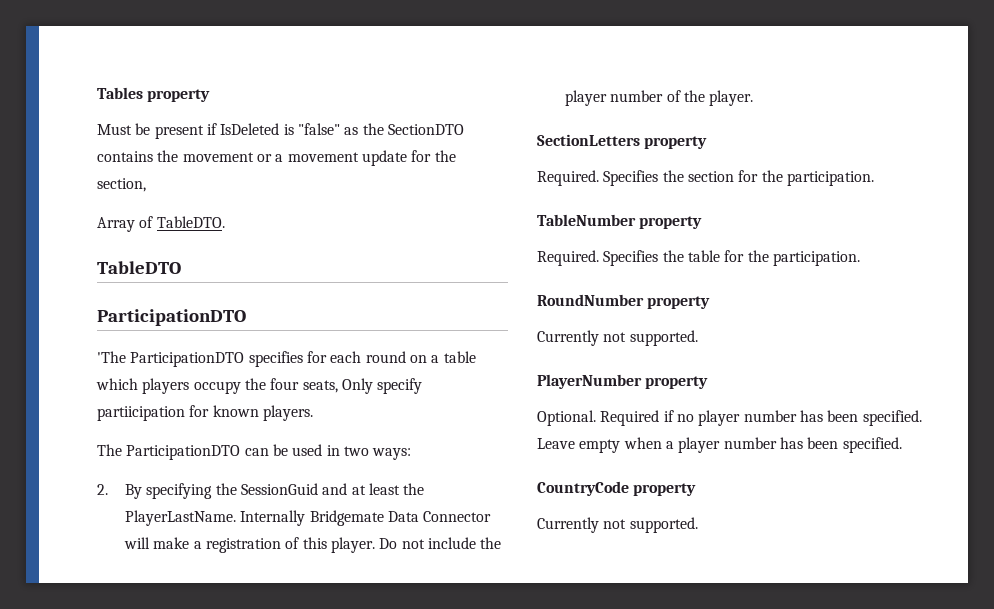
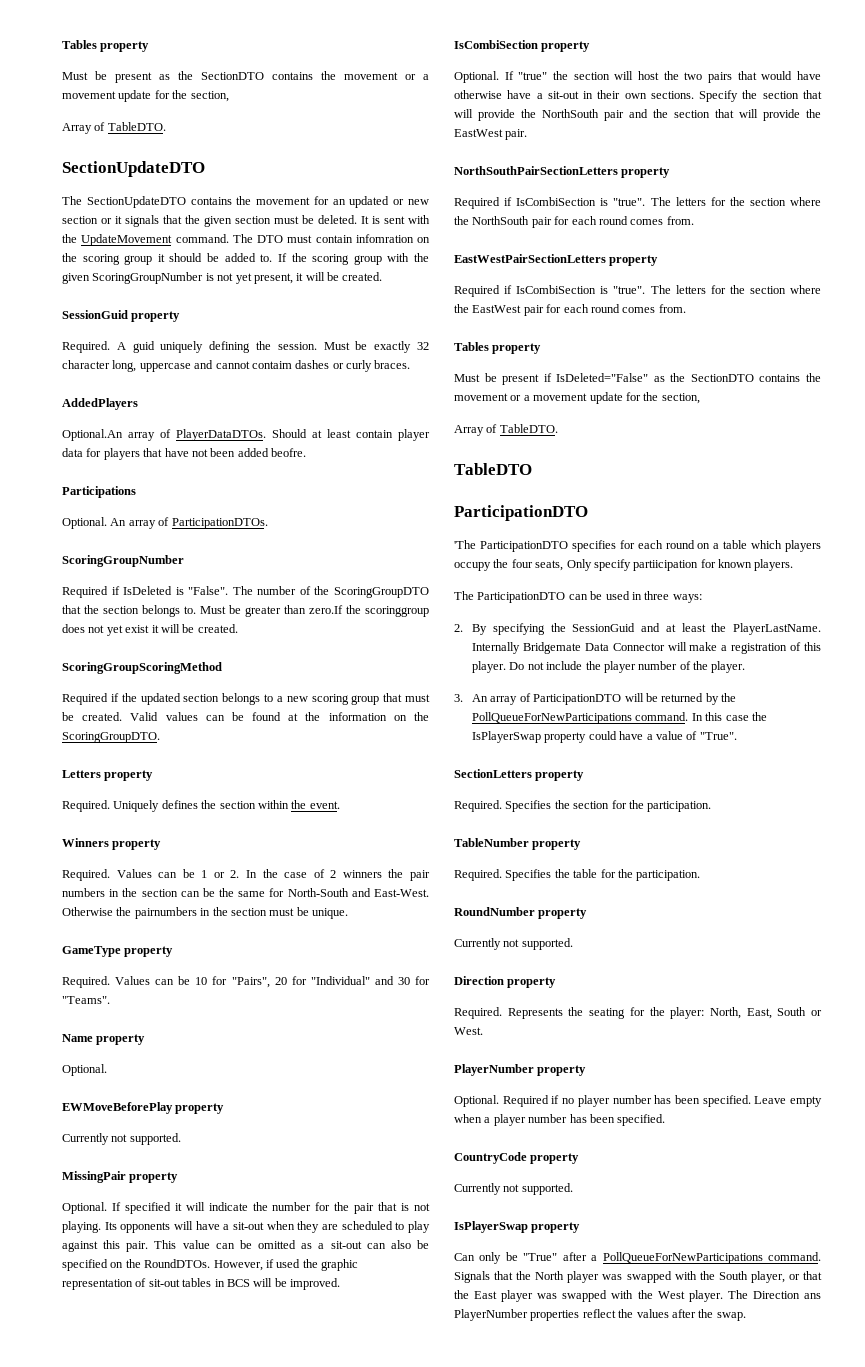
[97,87,211,102] Tables property -> [62,40,150,52] [62,71,429,83] [62,90,229,102] [62,122,166,134] [62,161,205,177] [62,196,429,208] [62,215,430,227] [62,234,430,246] [62,253,430,265] [62,272,383,284] [62,310,181,322] [62,341,430,353] [62,360,411,372] [62,398,138,410] [62,429,430,441] [62,448,306,460] [62,486,136,498] [62,517,268,529] [62,555,184,567] [62,586,429,598] [62,605,429,617] [62,624,238,636] [62,662,222,674] [62,693,430,705] [62,712,430,721] [62,732,160,743] [62,770,154,781] [62,800,340,812] [62,838,162,850] [62,869,430,881] [62,888,430,897] [62,907,348,919] [62,946,174,957] [62,976,430,988] [62,996,110,1004] [62,1034,146,1045] [62,1064,107,1076] [62,1102,225,1114] [62,1133,181,1145] [62,1171,179,1183] [62,1202,430,1214] [62,1221,430,1233] [62,1240,429,1252] [62,1259,358,1271] [62,1278,340,1290] [454,40,591,52] [454,71,821,83] [454,90,822,102] [454,109,821,121] [454,129,528,140] [454,166,671,178] [454,197,821,209] [454,216,694,228] [454,254,659,266] [454,285,821,297] [454,304,686,316] [454,342,542,354] Tables property // Must be present as the SectionDTO contains the movement or a movement update for the section, // Array of TableDTO. // SectionUpdateDTO // The SectionUpdateDTO contains the movement for an updated or new section or it signals that the given section must be deleted. It is sent with the UpdateMovement command. The DTO must contain infomration on the scoring group it should be added to. If the scoring group with the given ScoringGroupNumber is not yet present, it will be created. // SessionGuid property // Required. A guid uniquely defining the session. Must be exactly 32 character long, uppercase and cannot contaim dashes or curly braces. // AddedPlayers // Optional.An array of PlayerDataDTOs. Should at least contain player data for players that have not been added beofre. // Participations // Optional. An array of ParticipationDTOs. // ScoringGroupNumber // Required if IsDeleted is "False". The number of the ScoringGroupDTO that the section belongs to. Must be greater than zero.If the scoringgroup does not yet exist it will be created. // ScoringGroupScoringMethod // Required if the updated section belongs to a new scoring group that must be created. Valid values can be found at the information on the ScoringGroupDTO. // Letters property // Required. Uniquely defines the section within the event. // Winners property // Required. Values can be 1 or 2. In the case of 2 winners the pair numbers in the section can be the same for North-South and East-West. Otherwise the pairnumbers in the section must be unique. // GameType property // Required. Values can be 10 for "Pairs", 20 for "Individual" and 30 for "Teams". // Name property // Optional. // EWMoveBeforePlay property // Currently not supported. // MissingPair property // Optional. If specified it will indicate the number for the pair that is not playing. Its opponents will have a sit-out when they are scheduled to play against this pair. This value can be omitted as a sit-out can also be specified on the RoundDTOs. However, if used the graphic representation of sit-out tables in BCS will be improved. // IsCombiSection property // Optional. If "true" the section will host the two pairs that would have otherwise have a sit-out in their own sections. Specify the section that will provide the NorthSouth pair and the section that will provide the EastWest pair. // NorthSouthPairSectionLetters property // Required if IsCombiSection is "true". The letters for the section where the NorthSouth pair for each round comes from. // EastWestPairSectionLetters property // Required if IsCombiSection is "true". The letters for the section where the EastWest pair for each round comes from. // Tables property
[220,123,340,135] IsDeleted is "false" -> [556,373,649,382] IsDeleted="False"
[343,446,369,456] two -> [644,591,670,600] three
(754, 98) none -> [454,693,737,705] [472,712,767,724] [472,731,737,743] // 3. An array of ParticipationDTO will be returned by the PollQueueForNewParticipations command. In this case the IsPlayerSwap property could have a value of "True".
(698, 338) none -> [454,976,557,988] [454,1007,822,1019] [454,1027,483,1035] // Direction property // Required. Represents the seating for the player: North, East, South or West.
(698, 525) none -> [454,1221,581,1233] [454,1252,821,1264] [454,1271,822,1283] [454,1290,821,1302] [454,1309,746,1321] // IsPlayerSwap property // Can only be "True" after a PollQueueForNewParticipations command. Signals that the North player was swapped with the South player, or that the East player was swapped with the West player. The Direction ans PlayerNumber properties reflect the values after the swap.

